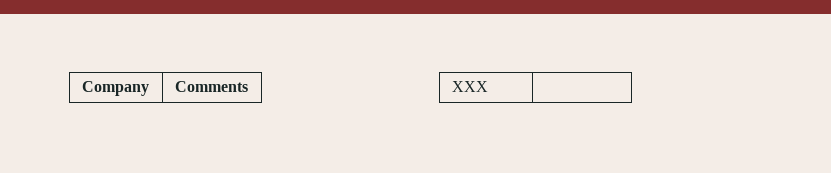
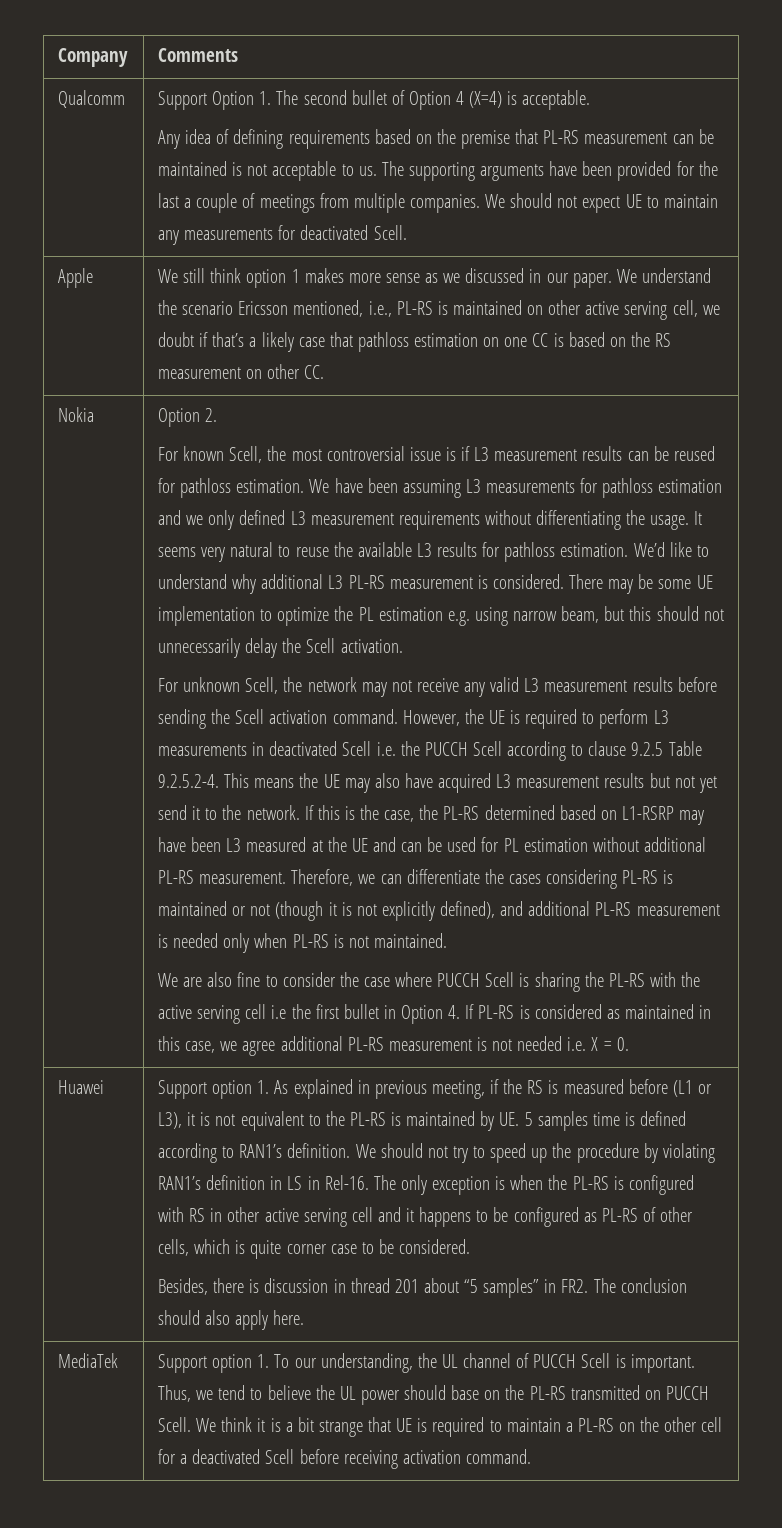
[451,81,488,92] XXX | -> [58,90,126,108] [158,90,591,110] [158,129,714,149] [158,161,718,181] [158,193,718,213] [158,225,407,245] [58,268,94,288] [158,268,711,288] [158,300,720,320] [158,332,672,352] [158,364,325,379] [58,407,95,422] [158,408,218,427] [158,446,715,463] [158,478,723,498] [158,510,703,530] [158,542,709,562] [158,574,713,594] [158,606,724,626] [158,638,403,658] [158,677,717,697] [158,709,669,729] [158,741,702,761] [158,773,717,793] [158,805,705,825] [158,837,706,852] [158,869,674,889] [158,901,720,921] [158,933,447,953] [158,972,701,992] [158,1004,712,1024] [158,1036,629,1056] [58,1080,105,1094] [158,1079,712,1099] [158,1111,687,1131] [158,1143,715,1163] [158,1175,694,1195] [158,1207,694,1227] [158,1239,471,1259] [158,1278,687,1298] [158,1310,305,1330] [58,1353,119,1368] [158,1353,695,1373] [158,1385,709,1405] [158,1417,723,1437] [158,1449,531,1469] Qualcomm | Support Option 1. The second bullet of Option 4 (X=4) is acceptable. // Any idea of defining requirements based on the premise that PL-RS measurement can be maintained is not acceptable to us. The supporting arguments have been provided for the last a couple of meetings from multiple companies. We should not expect UE to maintain any measurements for deactivated Scell. // Apple | We still think option 1 makes more sense as we discussed in our paper. We understand the scenario Ericsson mentioned, i.e., PL-RS is maintained on other active serving cell, we doubt if that’s a likely case that pathloss estimation on one CC is based on the RS measurement on other CC. // Nokia | Option 2. // For known Scell, the most controversial issue is if L3 measurement results can be reused for pathloss estimation. We have been assuming L3 measurements for pathloss estimation and we only defined L3 measurement requirements without differentiating the usage. It seems very natural to reuse the available L3 results for pathloss estimation. We’d like to understand why additional L3 PL-RS measurement is considered. There may be some UE implementation to optimize the PL estimation e.g. using narrow beam, but this should not unnecessarily delay the Scell activation. // For unknown Scell, the network may not receive any valid L3 measurement results before sending the Scell activation command. However, the UE is required to perform L3 measurements in deactivated Scell i.e. the PUCCH Scell according to clause 9.2.5 Table 9.2.5.2-4. This means the UE may also have acquired L3 measurement results but not yet send it to the network. If this is the case, the PL-RS determined based on L1-RSRP may have been L3 measured at the UE and can be used for PL estimation without additional PL-RS measurement. Therefore, we can differentiate the cases considering PL-RS is maintained or not (though it is not explicitly defined), and additional PL-RS measurement is needed only when PL-RS is not maintained. // We are also fine to consider the case where PUCCH Scell is sharing the PL-RS with the active serving cell i.e the first bullet in Option 4. If PL-RS is considered as maintained in this case, we agree additional PL-RS measurement is not needed i.e. X = 0. // Huawei | Support option 1. As explained in previous meeting, if the RS is measured before (L1 or L3), it is not equivalent to the PL-RS is maintained by UE. 5 samples time is defined according to RAN1’s definition. We should not try to speed up the procedure by violating RAN1’s definition in LS in Rel-16. The only exception is when the PL-RS is configured with RS in other active serving cell and it happens to be configured as PL-RS of other cells, which is quite corner case to be considered. // Besides, there is discussion in thread 201 about “5 samples” in FR2. The conclusion should also apply here. // MediaTek | Support option 1. To our understanding, the UL channel of PUCCH Scell is important. Thus, we tend to believe the UL power should base on the PL-RS transmitted on PUCCH Scell. We think it is a bit strange that UE is required to maintain a PL-RS on the other cell for a deactivated Scell before receiving activation command.

